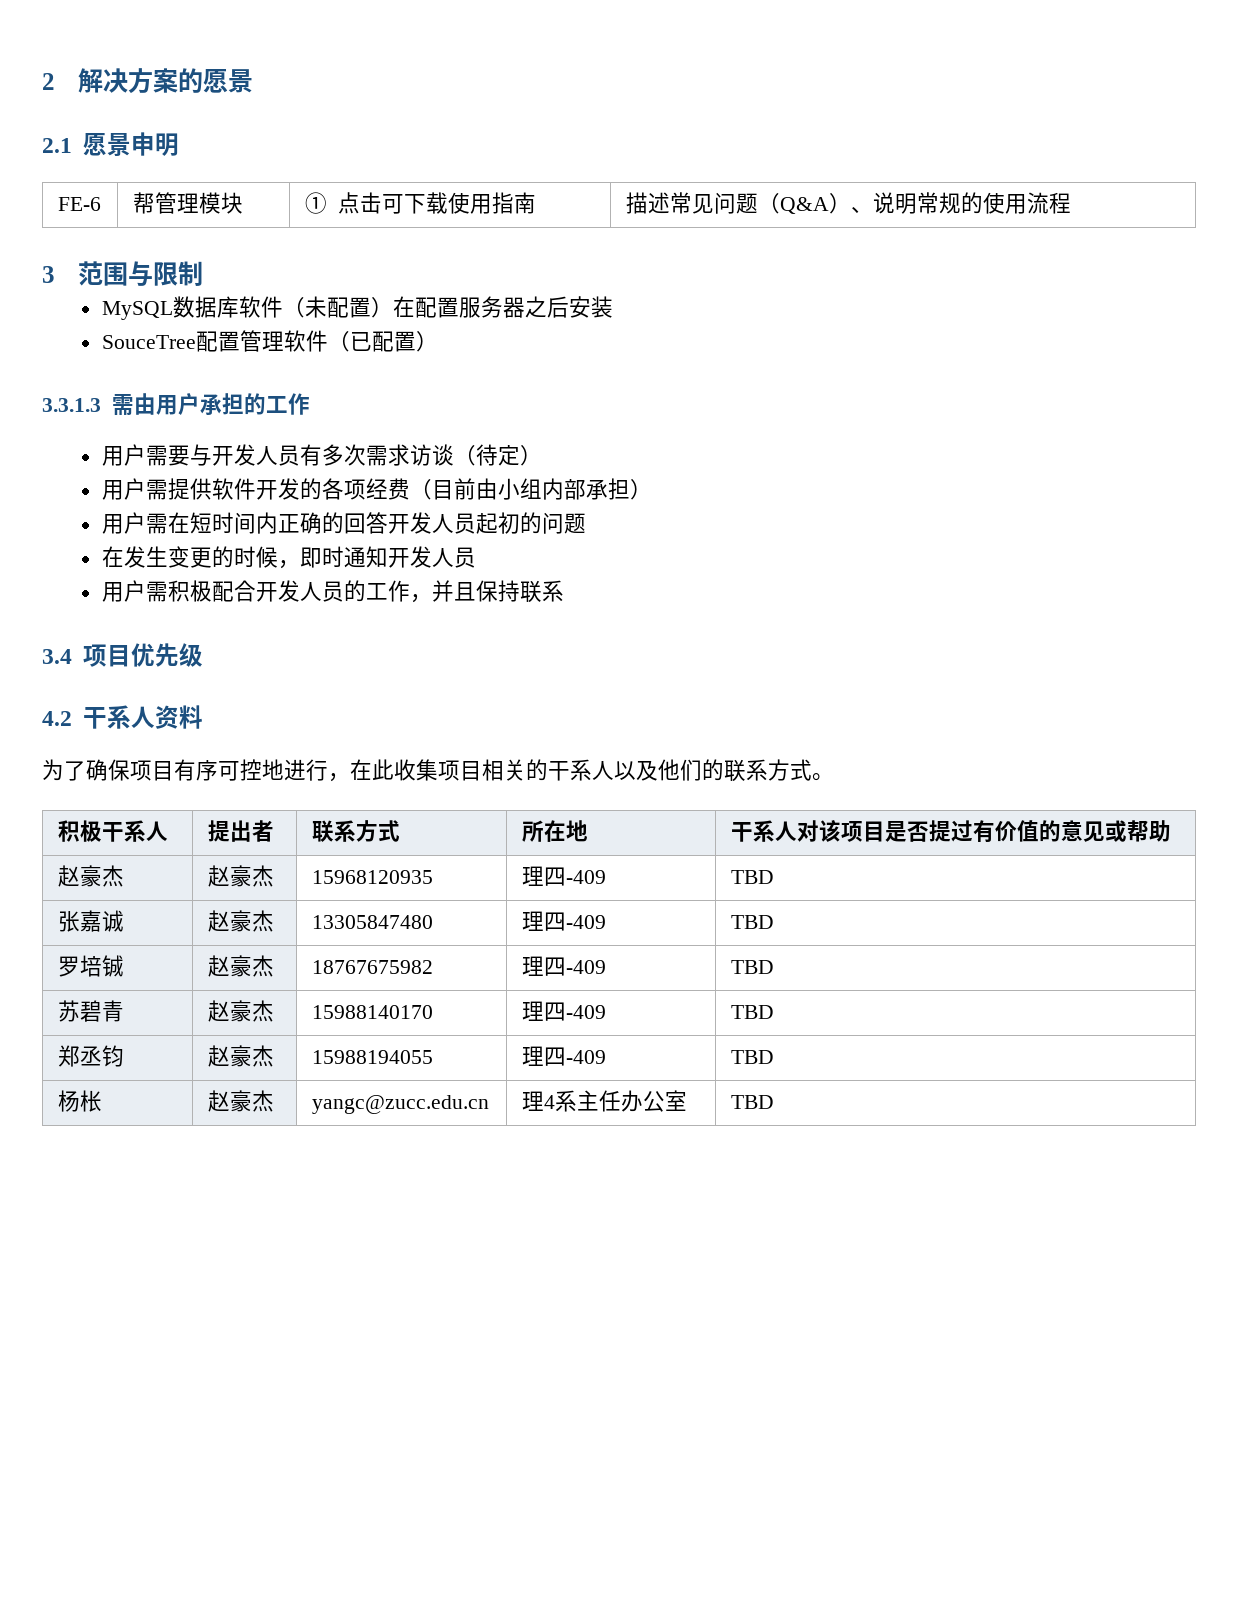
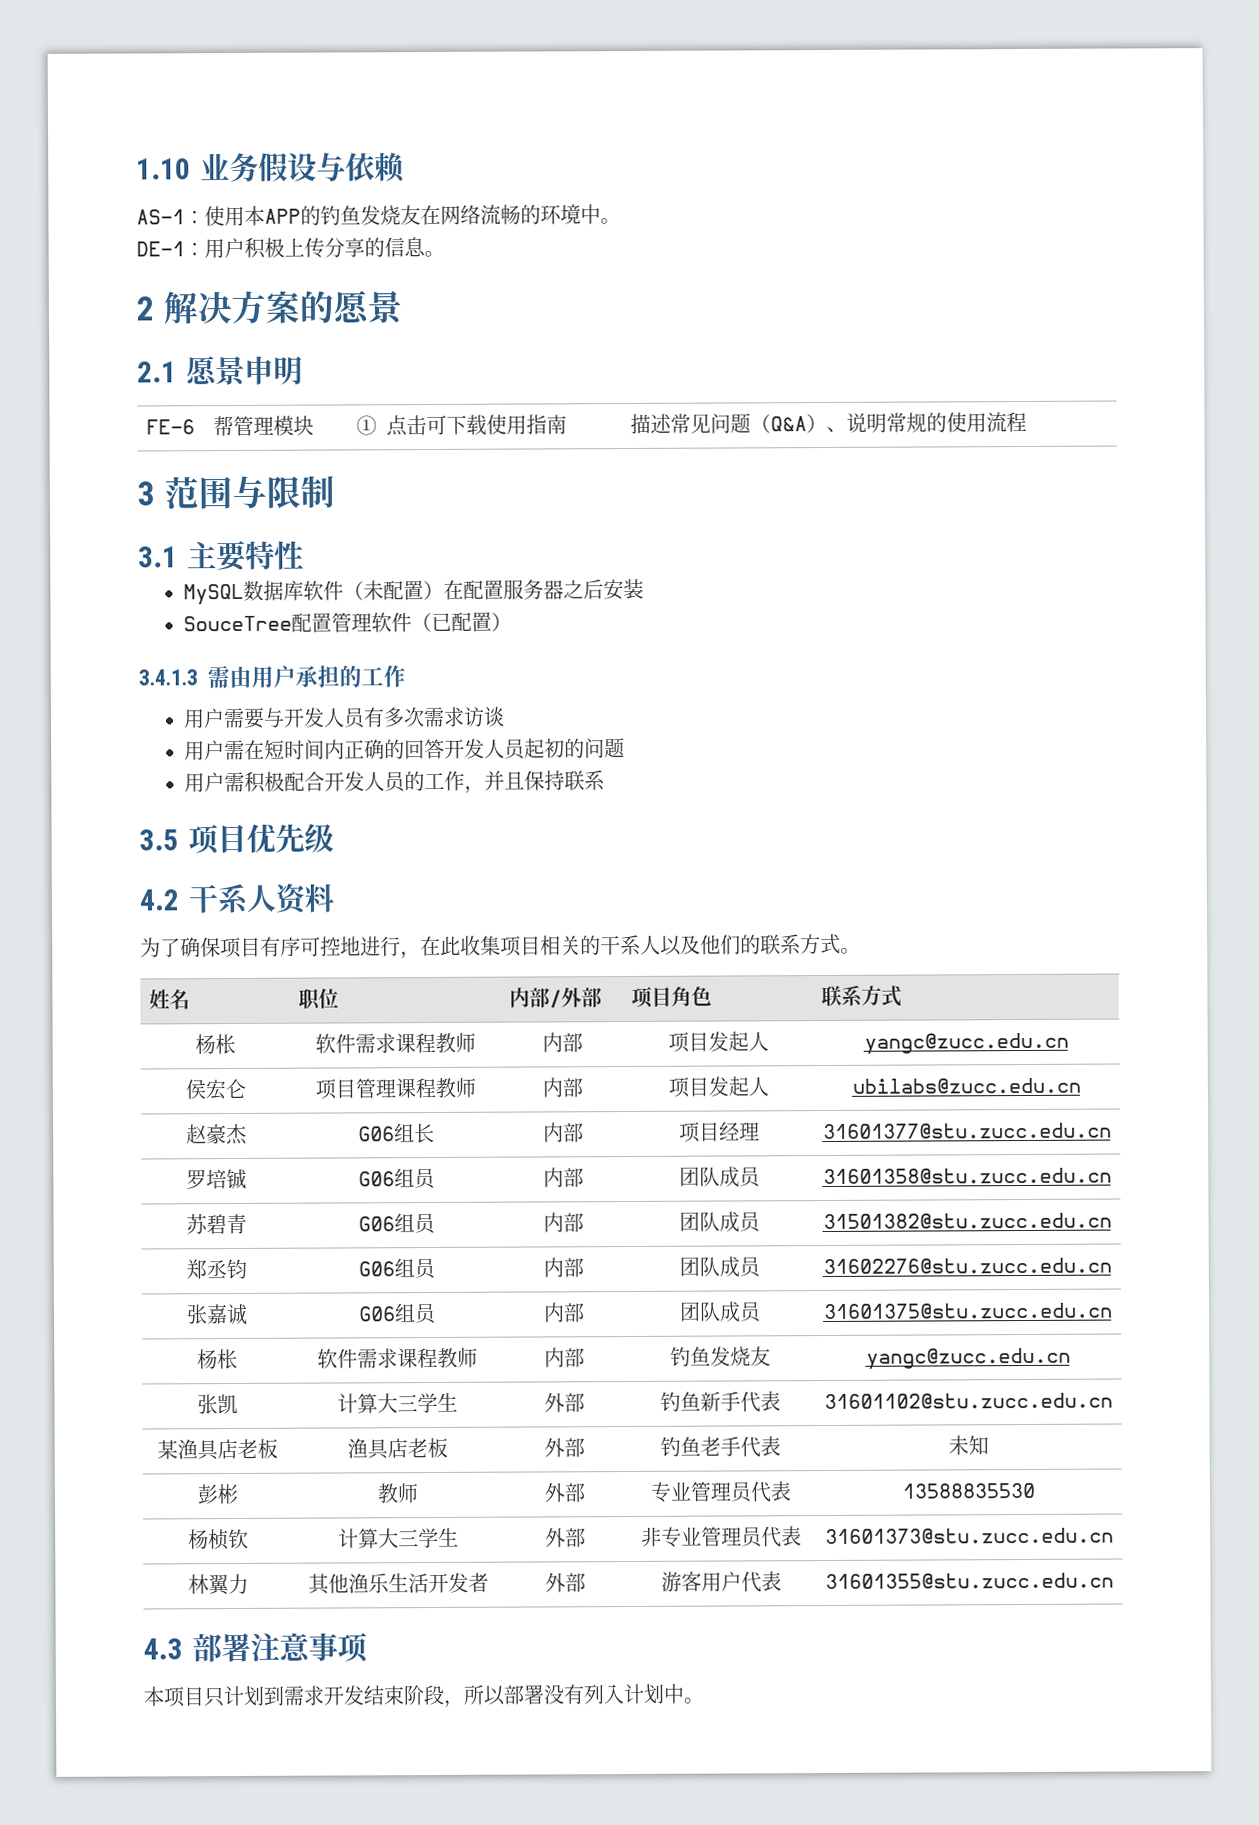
(42, 81) none -> [136,152,406,183] [136,204,621,227] [136,237,445,259] 1.10业务假设与依赖 // AS-1：使用本APP的钓鱼发烧友在网络流畅的环境中。 // DE-1：用户积极上传分享的信息。 //
(203, 273) none -> [138,540,304,572] // 3.1主要特性
[42,398,101,412] 3.3.1.3 -> [138,669,198,686] 3.4.1.3
[453,444,542,466] [101,478,652,500] （待定） // 用户需提供软件开发的各项经费（目前由小组内部承担） -> (506, 716) none
[101,546,476,569] // 在发生变更的时候，即时通知开发人员 -> (626, 748) none
[42,649,72,664] 3.4 -> [139,829,179,851] 3.5
[57,820,168,842] [207,820,274,842] [311,820,400,842] [521,820,588,842] [730,820,1171,842] [57,865,124,887] [207,865,274,887] [311,870,433,884] [521,866,606,886] [730,870,774,884] [57,910,124,932] [207,910,274,932] [311,915,433,929] [521,911,606,931] [730,915,774,929] [57,955,124,977] [207,955,274,977] [311,960,433,974] [521,956,606,976] [730,960,774,974] [57,1000,124,1022] [207,1000,274,1022] [311,1005,433,1019] [521,1001,606,1021] [730,1005,774,1019] [57,1045,124,1067] [207,1045,274,1067] [311,1050,433,1064] [521,1046,606,1066] [730,1050,774,1064] [57,1090,102,1112] [207,1090,274,1112] [311,1095,489,1114] [521,1090,687,1112] [730,1095,774,1109] 积极干系人 | 提出者 | 联系方式 | 所在地 | 干系人对该项目是否提过有价值的意见或帮助 // 赵豪杰 | 赵豪杰 | 15968120935 | 理四-409 | TBD // 张嘉诚 | 赵豪杰 | 13305847480 | 理四-409 | TBD // 罗培铖 | 赵豪杰 | 18767675982 | 理四-409 | TBD // 苏碧青 | 赵豪杰 | 15988140170 | 理四-409 | TBD // 郑丞钧 | 赵豪杰 | 15988194055 | 理四-409 | TBD // 杨枨 | 赵豪杰 | yangc@zucc.edu.cn | 理4系主任办公室 | TBD -> [149,989,191,1010] [298,988,340,1011] [509,987,603,1009] [631,986,713,1008] [821,984,903,1007] [195,1033,236,1055] [315,1032,477,1054] [541,1032,583,1053] [667,1031,769,1053] [863,1032,1069,1055] [185,1078,246,1101] [315,1077,477,1100] [541,1077,583,1098] [667,1076,769,1098] [851,1077,1081,1094] [186,1123,248,1146] [358,1122,436,1144] [542,1122,584,1143] [678,1121,760,1143] [822,1122,1112,1140] [186,1168,247,1190] [358,1167,438,1190] [542,1167,584,1188] [678,1166,762,1188] [822,1167,1112,1185] [186,1213,247,1235] [358,1212,438,1235] [542,1212,584,1233] [678,1211,762,1233] [822,1212,1112,1230] [186,1258,247,1280] [358,1257,438,1280] [542,1257,584,1278] [678,1256,762,1278] [822,1257,1112,1275] [186,1303,248,1326] [358,1302,439,1325] [542,1302,585,1323] [678,1301,763,1323] [822,1302,1113,1320] [197,1348,238,1370] [317,1347,479,1369] [543,1347,585,1368] [669,1346,771,1367] [865,1347,1071,1370] [197,1393,238,1415] [337,1392,459,1414] [543,1392,585,1413] [659,1391,781,1413] [823,1392,1113,1410] [157,1438,278,1461] [347,1437,449,1460] [543,1437,585,1458] [659,1436,781,1458] [947,1435,989,1456] [197,1483,238,1505] [377,1483,418,1504] [543,1482,585,1503] [649,1481,791,1503] [901,1482,1035,1499] [188,1528,249,1551] [338,1527,460,1549] [544,1527,586,1548] [640,1526,802,1548] [824,1527,1114,1545] [188,1573,249,1596] [308,1572,490,1595] [544,1572,586,1593] [660,1571,782,1593] [824,1572,1114,1590] [143,1632,369,1663] [143,1683,705,1708] 姓名 | 职位 | 内部/外部 | 项目角色 | 联系方式 // 杨枨 | 软件需求课程教师 | 内部 | 项目发起人 | yangc@zucc.edu.cn // 侯宏仑 | 项目管理课程教师 | 内部 | 项目发起人 | ubilabs@zucc.edu.cn // 赵豪杰 | G06组长 | 内部 | 项目经理 | 31601377@stu.zucc.edu.cn // 罗培铖 | G06组员 | 内部 | 团队成员 | 31601358@stu.zucc.edu.cn // 苏碧青 | G06组员 | 内部 | 团队成员 | 31501382@stu.zucc.edu.cn // 郑丞钧 | G06组员 | 内部 | 团队成员 | 31602276@stu.zucc.edu.cn // 张嘉诚 | G06组员 | 内部 | 团队成员 | 31601375@stu.zucc.edu.cn // 杨枨 | 软件需求课程教师 | 内部 | 钓鱼发烧友 | yangc@zucc.edu.cn // 张凯 | 计算大三学生 | 外部 | 钓鱼新手代表 | 31601102@stu.zucc.edu.cn // 某渔具店老板 | 渔具店老板 | 外部 | 钓鱼老手代表 | 未知 // 彭彬 | 教师 | 外部 | 专业管理员代表 | 13588835530 // 杨桢钦 | 计算大三学生 | 外部 | 非专业管理员代表 | 31601373@stu.zucc.edu.cn // 林翼力 | 其他渔乐生活开发者 | 外部 | 游客用户代表 | 31601355@stu.zucc.edu.cn // 4.3部署注意事项 // 本项目只计划到需求开发结束阶段，所以部署没有列入计划中。

